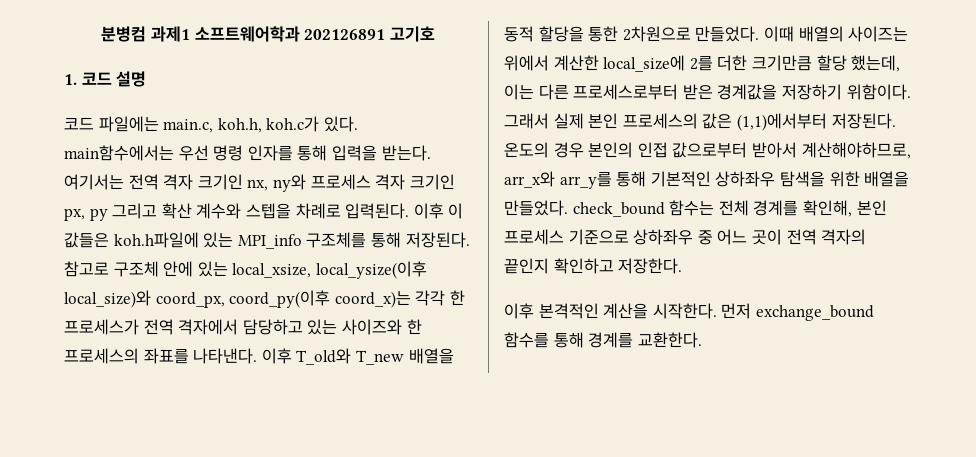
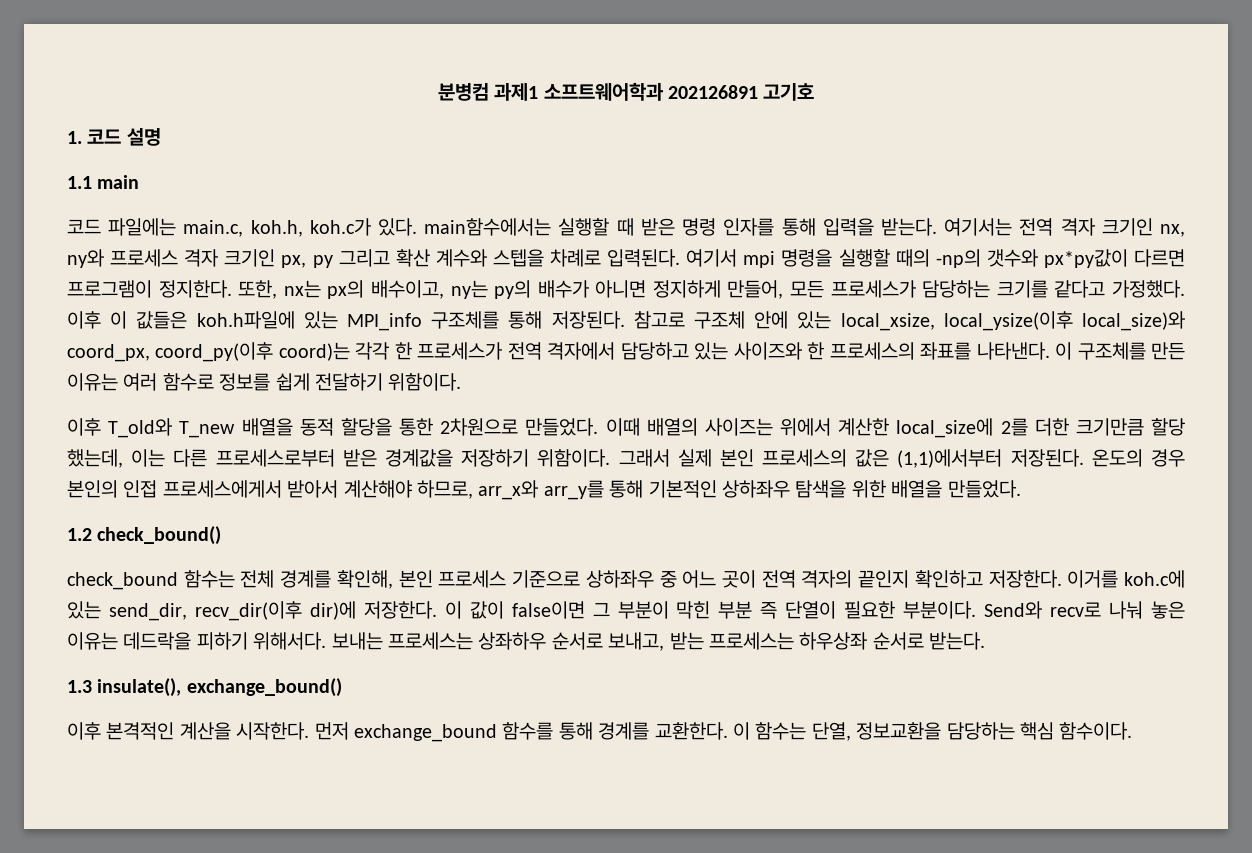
(147, 79) none -> [67,175,140,189] // 1.1 main
[178,145,209,161] 우선 -> [558,218,675,236] 실행할 때 받은
(410, 211) none -> [686,249,1186,268] [67,280,1185,299] 여기서 mpi 명령을 실행할 때의 -np의 갯수와 px*py값이 다르면 프로그램이 정지한다. 또한, nx는 px의 배수이고, ny는 py의 배수가 아니면 정지하게 만들어, 모든 프로세스가 담당하는 크기를 같다고 가정했다.
[334,291,411,308] coord_x)는 -> [278,342,350,361] coord)는
(258, 356) none -> [1055,342,1186,360] [67,373,462,391] 이 구조체를 만든 이유는 여러 함수로 정보를 쉽게 전달하기 위함이다. //
[672,142,911,159] 값으로부터 받아서 계산해야하므로, -> [162,480,473,499] 프로세스에게서 받아서 계산해야 하므로,
(568, 208) none -> [67,526,222,545] // 1.2 check_bound() //
(683, 266) none -> [1067,570,1185,588] [67,601,1185,621] [67,632,986,651] [67,678,342,697] 이거를 koh.c에 있는 send_dir, recv_dir(이후 dir)에 저장한다. 이 값이 false이면 그 부분이 막힌 부분 즉 단열이 필요한 부분이다. Send와 recv로 나눠 놓은 이유는 데드락을 피하기 위해서다. 보내는 프로세스는 상좌하우 순서로 보내고, 받는 프로세스는 하우상좌 순서로 받는다. // 1.3 insulate(), exchange_bound()
(702, 340) none -> [732,722,1133,741] 이 함수는 단열, 정보교환을 담당하는 핵심 함수이다.

